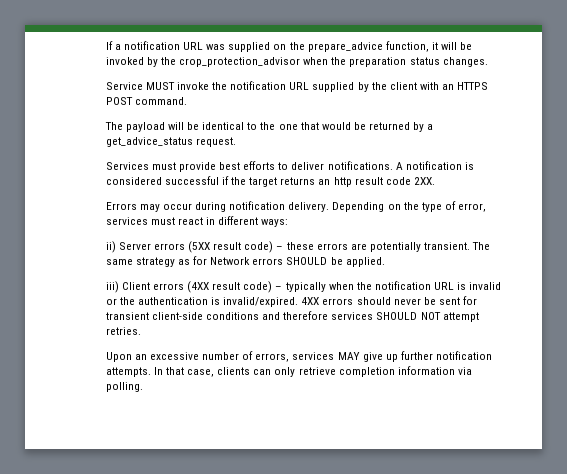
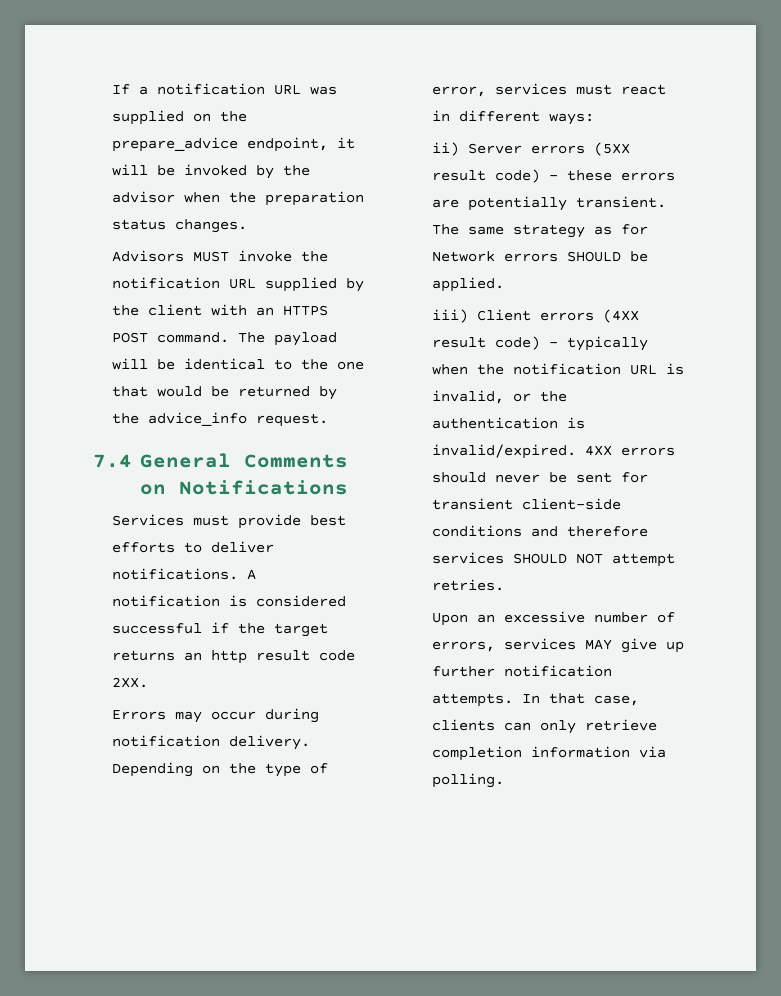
[385,41,429,52] function, -> [247,137,329,152] endpoint,
[179,57,301,67] crop_protection_advisor -> [112,191,176,203] advisor
[105,82,143,90] Service -> [112,250,185,262] Advisors
(187, 101) // -> (230, 337) none
[427,124,434,130] [105,137,193,147] a get_advice_status -> [112,412,248,426] the advice_info
(236, 142) none -> [93,453,348,468] [139,480,348,495] // 7.4 General Comments on Notifications
[469,282,502,290] invalid -> [432,390,505,404] invalid,

